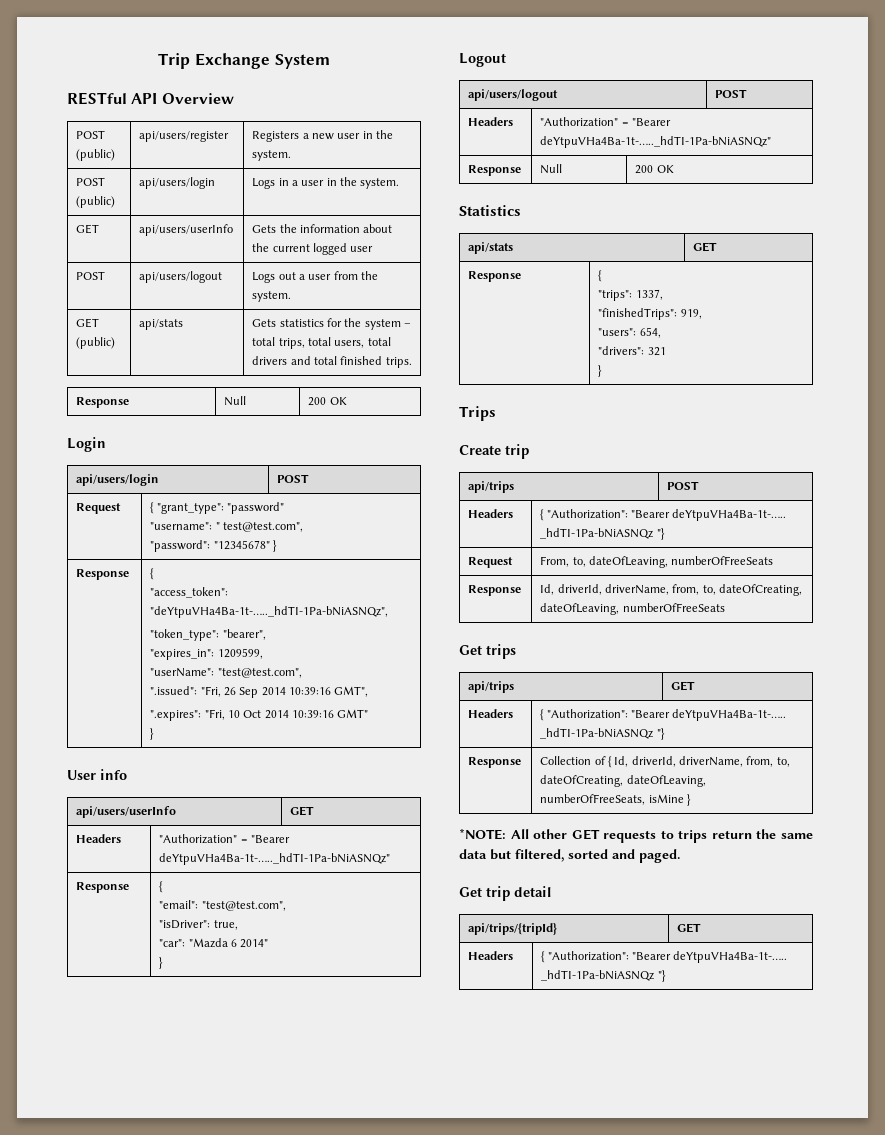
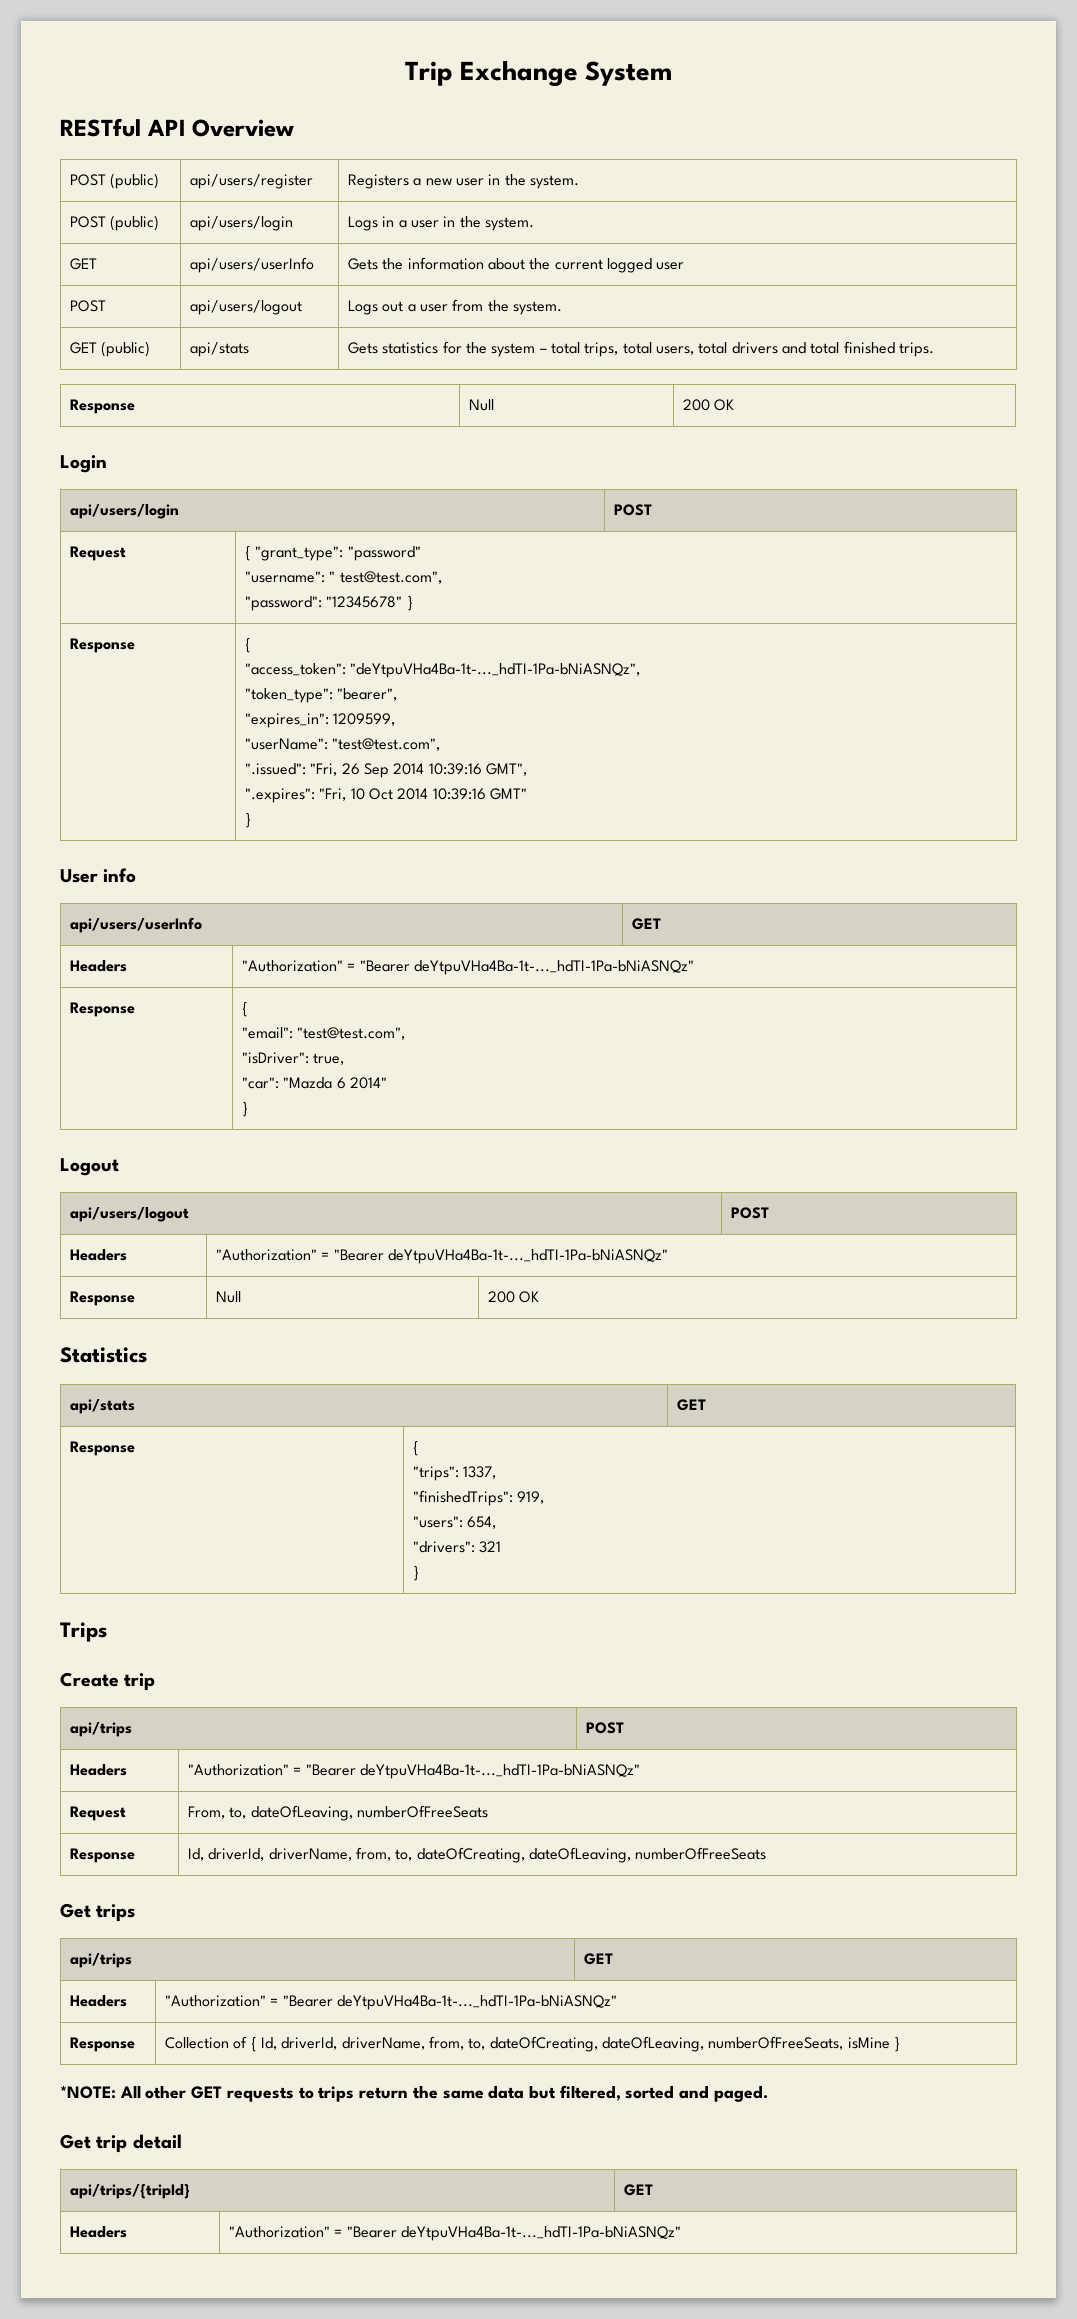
[150,606,389,618] "deYtpuVHa4Ba-1t-….._hdTI-1Pa-bNiASNQz", -> [350,663,641,678] "deYtpuVHa4Ba-1t-..._hdTI-1Pa-bNiASNQz",
[159,853,391,865] deYtpuVHa4Ba-1t-….._hdTI-1Pa-bNiASNQz" -> [413,960,694,975] deYtpuVHa4Ba-1t-..._hdTI-1Pa-bNiASNQz"
[540,136,772,148] deYtpuVHa4Ba-1t-….._hdTI-1Pa-bNiASNQz" -> [387,1249,668,1264] deYtpuVHa4Ba-1t-..._hdTI-1Pa-bNiASNQz"
[540,509,787,521] [540,528,665,540] { "Authorization": "Bearer deYtpuVHa4Ba-1t-….. _hdTI-1Pa-bNiASNQz "} -> [188,1764,640,1779] "Authorization" = "Bearer deYtpuVHa4Ba-1t-..._hdTI-1Pa-bNiASNQz"
[540,709,787,721] [540,728,665,740] { "Authorization": "Bearer deYtpuVHa4Ba-1t-….. _hdTI-1Pa-bNiASNQz "} -> [165,1995,617,2010] "Authorization" = "Bearer deYtpuVHa4Ba-1t-..._hdTI-1Pa-bNiASNQz"
[541,951,788,963] [541,970,666,982] { "Authorization": "Bearer deYtpuVHa4Ba-1t-….. _hdTI-1Pa-bNiASNQz "} -> [229,2226,681,2241] "Authorization" = "Bearer deYtpuVHa4Ba-1t-..._hdTI-1Pa-bNiASNQz"

